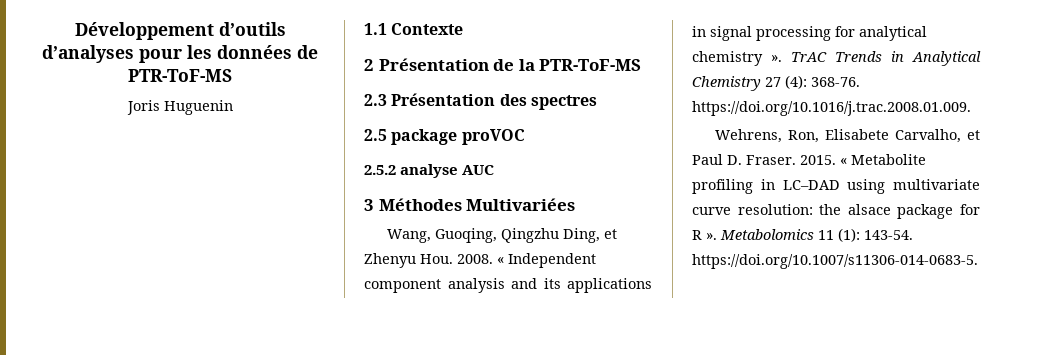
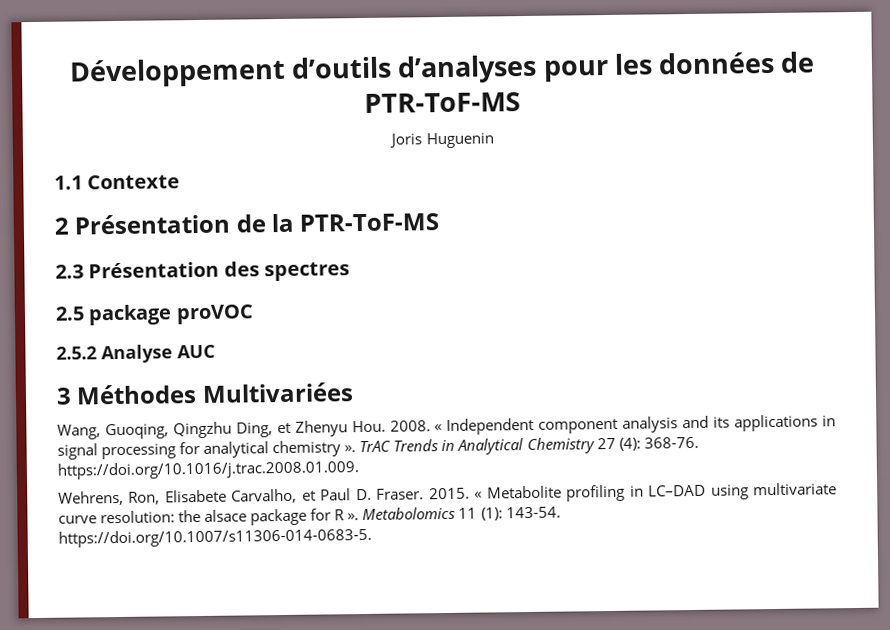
[400,164,459,178] analyse -> [101,344,173,364] Analyse

